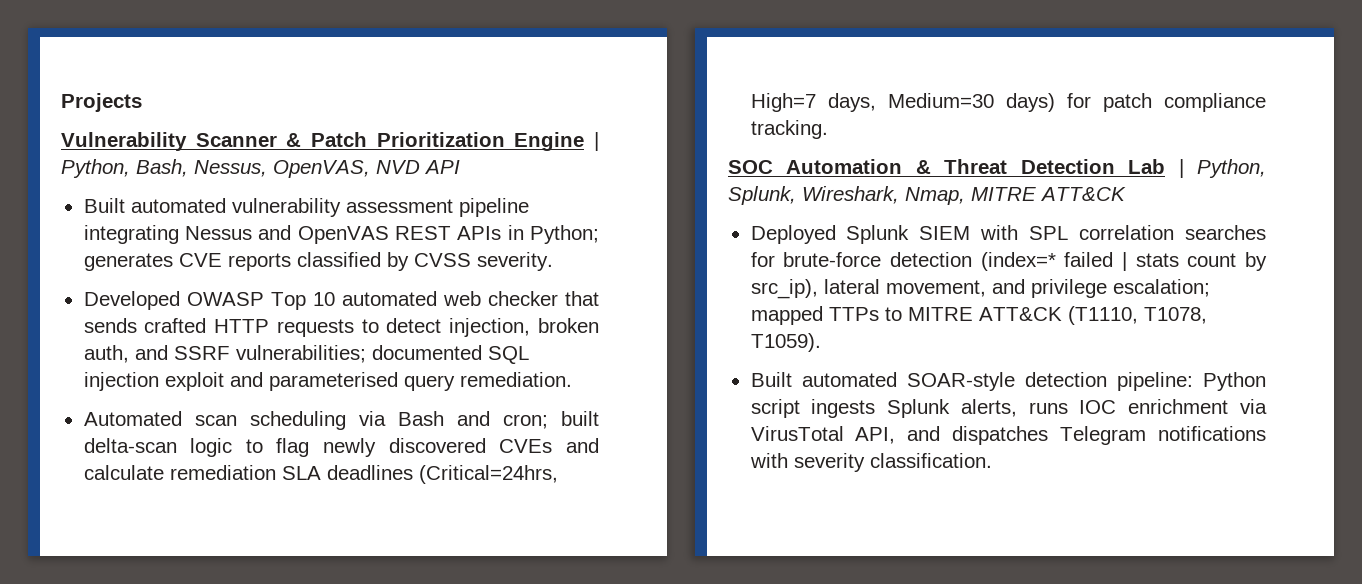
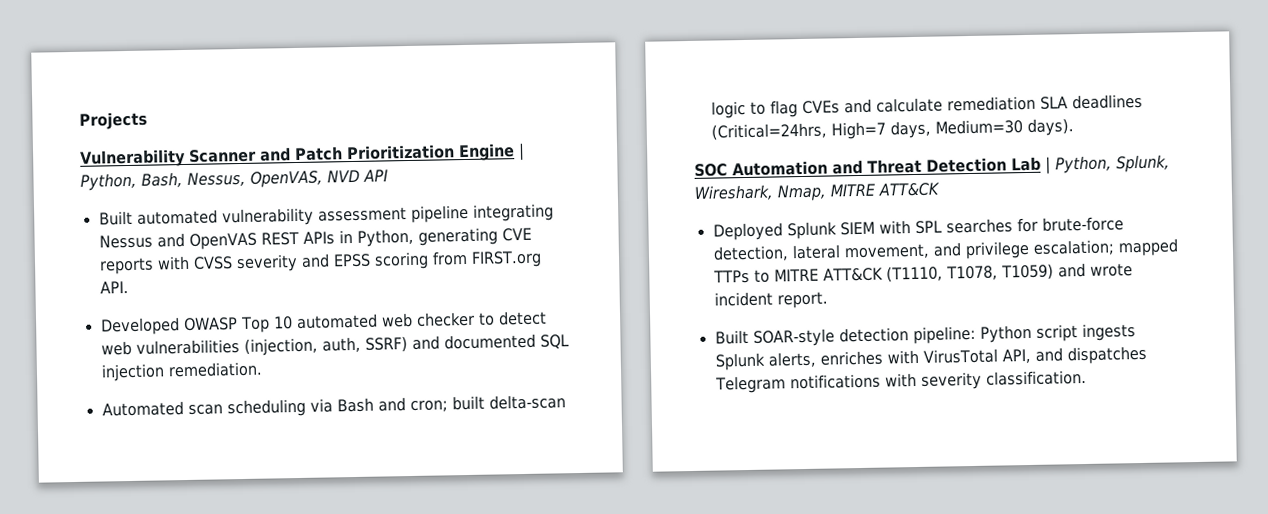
[286,133,302,147] & -> [259,147,291,162] and
[530,225,600,244] [83,252,553,271] Python; generates CVE reports classified by CVSS severity. -> [356,227,532,247] [98,250,542,275] [99,281,129,294] Python, generating CVE reports with CVSS severity and EPSS scoring from FIRST.org API.
[565,291,600,306] [83,318,599,337] [83,345,529,364] [83,372,455,391] that sends crafted HTTP requests to detect injection, broken auth, and SSRF vulnerabilities; documented SQL injection exploit and parameterised query -> [477,310,547,326] [100,333,569,356] [100,363,165,382] to detect web vulnerabilities (injection, auth, SSRF) and documented SQL injection
[323,438,486,457] newly discovered -> (798, 109) none
[1005,93,1266,112] [750,120,828,139] days) for patch compliance tracking. -> [1026,118,1074,136] days).
[915,160,931,174] & -> [832,159,863,175] and
[1079,225,1175,240] correlation -> (942, 227) none
[889,252,1267,271] [750,279,818,299] detection (index=* failed | stats count by src_ip), -> [712,245,789,262] detection,
[750,333,821,352] [750,372,897,387] T1059). // Built automated -> [1000,262,1133,281] [713,291,828,309] [714,329,749,345] T1059) and wrote incident report. // Built
[1028,399,1267,414] runs IOC enrichment via -> [819,349,919,366] enriches with

